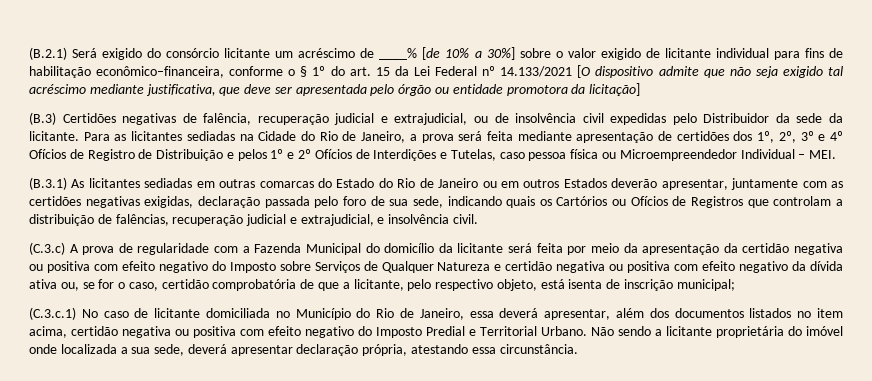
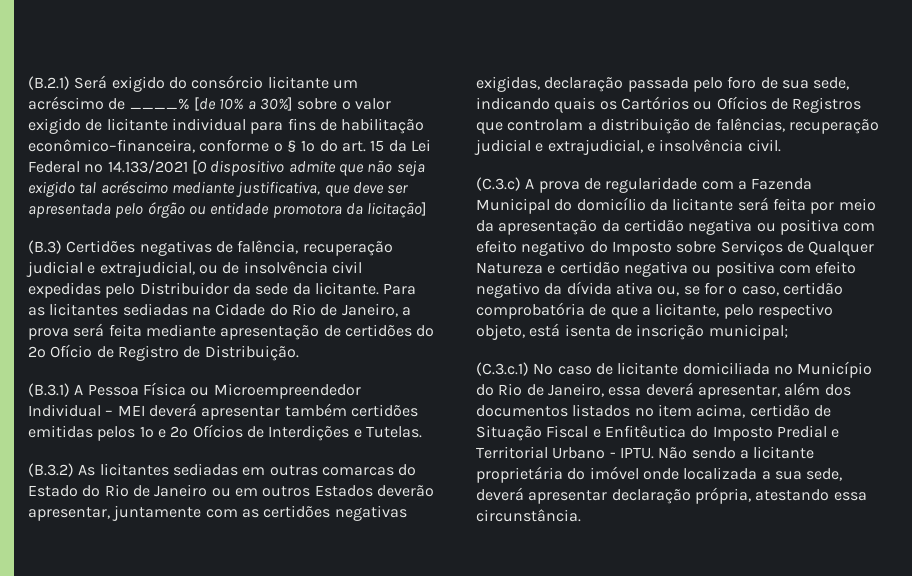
[733,131,844,143] [29,149,234,161] dos 1º, 2º, 3º e 4º Ofícios de Registro de Distribuição e -> [416,325,435,337] [28,344,299,361] [28,382,361,399] [28,403,418,420] [28,425,93,438] do 2º Ofício de Registro de Distribuição. // (B.3.1) A Pessoa Física ou Microempreendedor Individual – MEI deverá apresentar também certidões emitidas
[450,149,837,161] [29,177,67,190] Tutelas, caso pessoa física ou Microempreendedor Individual – MEI. // (B.3.1) -> [365,426,422,438] [28,463,74,477] Tutelas. // (B.3.2)
[122,326,354,338] negativa ou positiva com efeito negativo -> [813,405,831,417] [476,425,686,441] de Situação Fiscal e Enfitêutica
[541,326,587,336] Urbano. -> [552,447,654,459] Urbano - IPTU.

